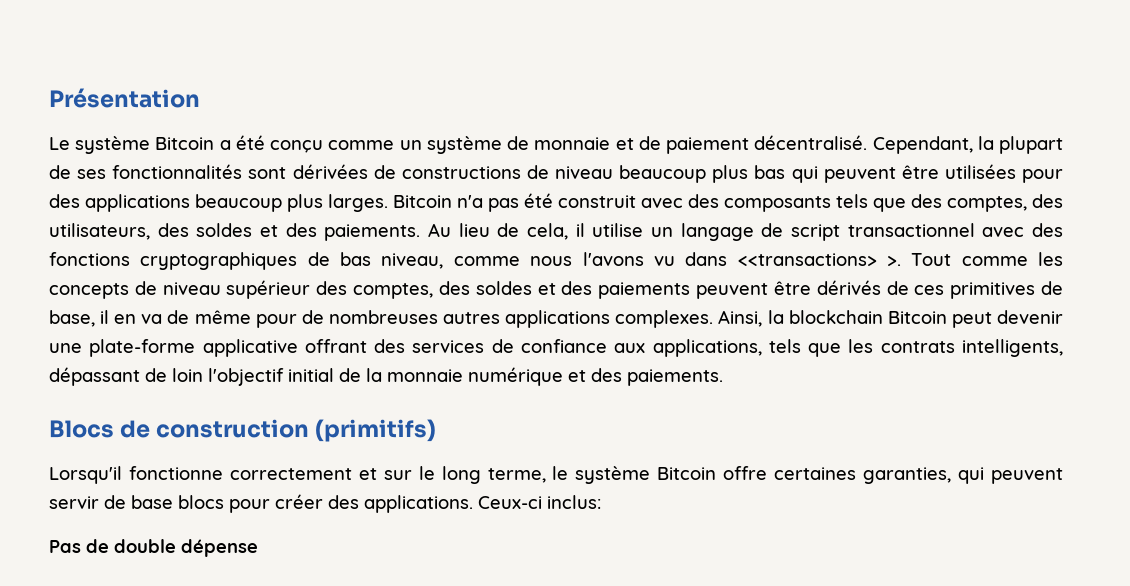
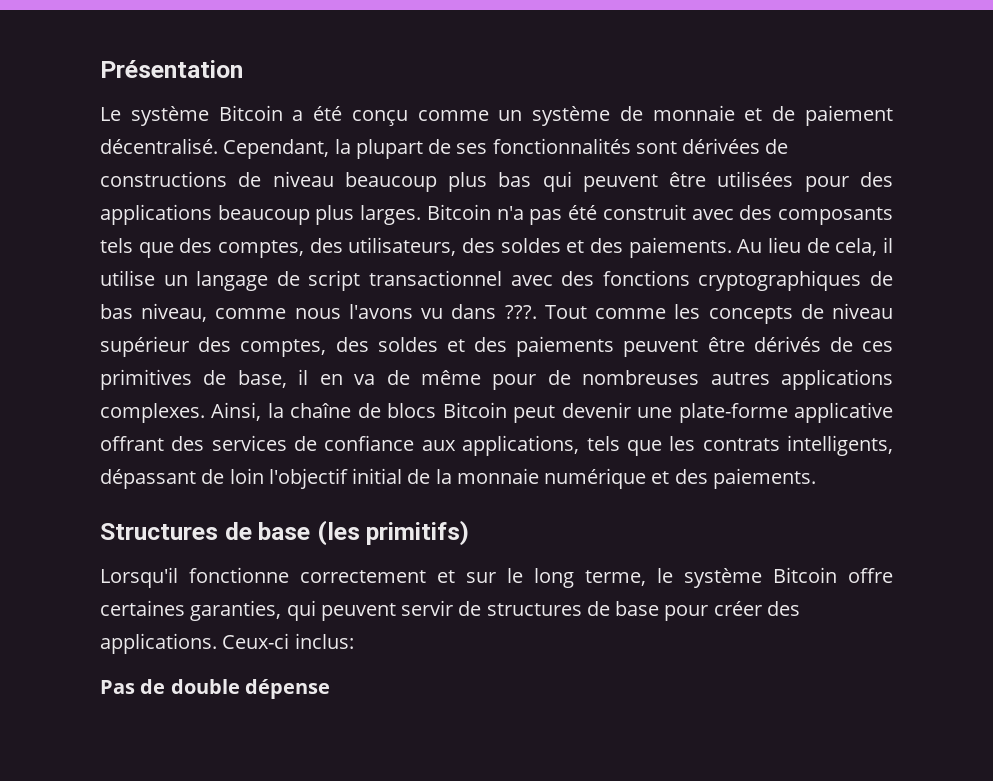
[737,253,901,266] <<transactions> >. -> [504,305,537,319] ???.
[788,310,883,324] blockchain -> [290,403,437,418] chaîne de blocs
[49,419,437,442] Blocs de construction (primitifs) -> [100,520,470,546] Structures de base (les primitifs)
[131,495,224,509] base blocs -> [486,601,660,616] structures de base

